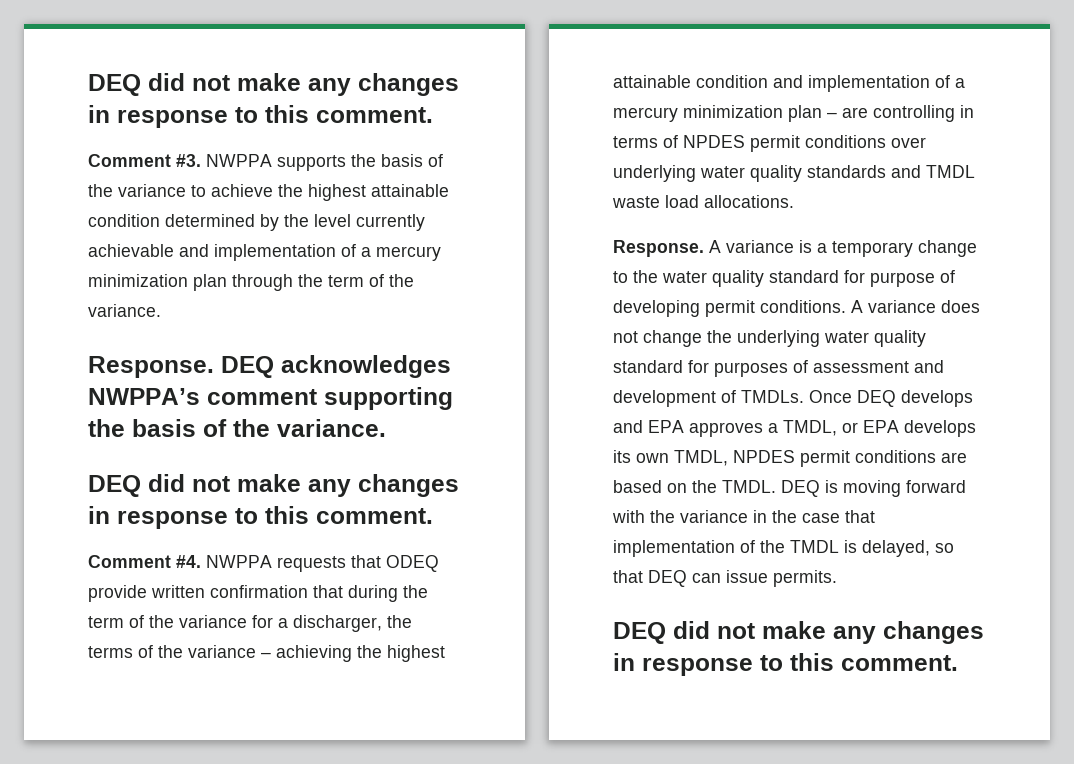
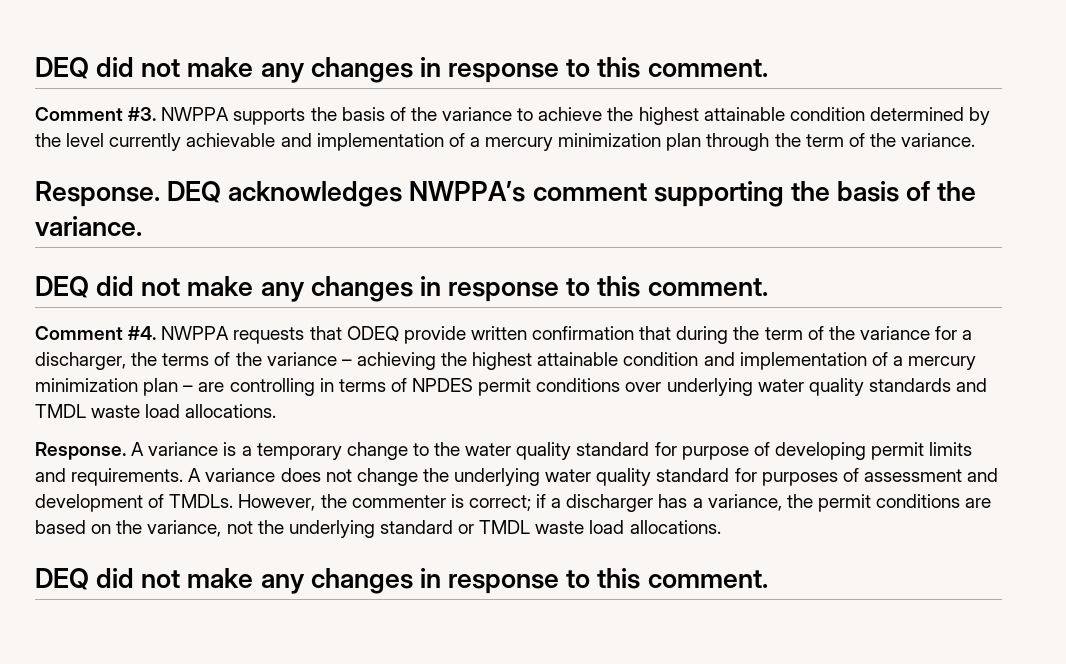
[760,300,846,313] conditions. -> [929,442,973,456] [35,468,184,486] limits and requirements.
[809,390,973,407] [613,420,976,437] [613,450,795,466] Once DEQ develops and EPA approves a TMDL, or EPA develops its own TMDL, NPDES -> [238,494,813,512] However, the commenter is correct; if a discharger has a variance, the
[722,480,966,497] [612,510,875,523] [613,540,954,557] [613,570,837,587] TMDL. DEQ is moving forward with the variance in the case that implementation of the TMDL is delayed, so that DEQ can issue permits. -> [147,520,721,538] variance, not the underlying standard or TMDL waste load allocations.

